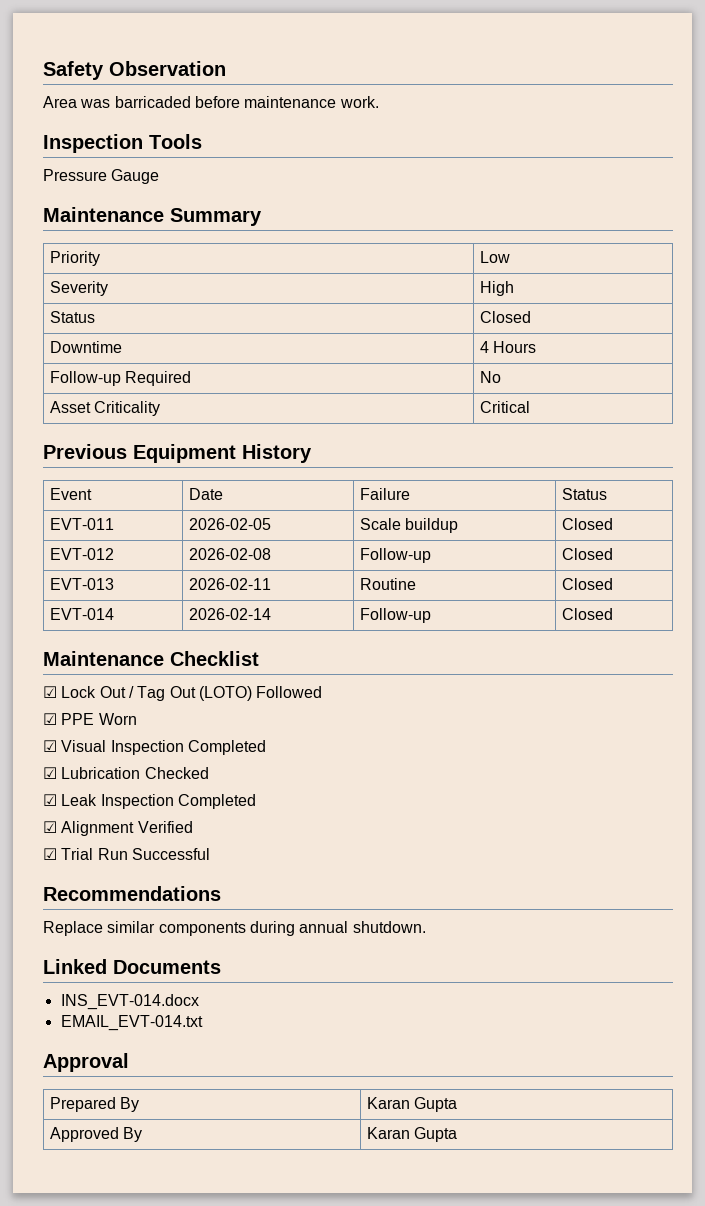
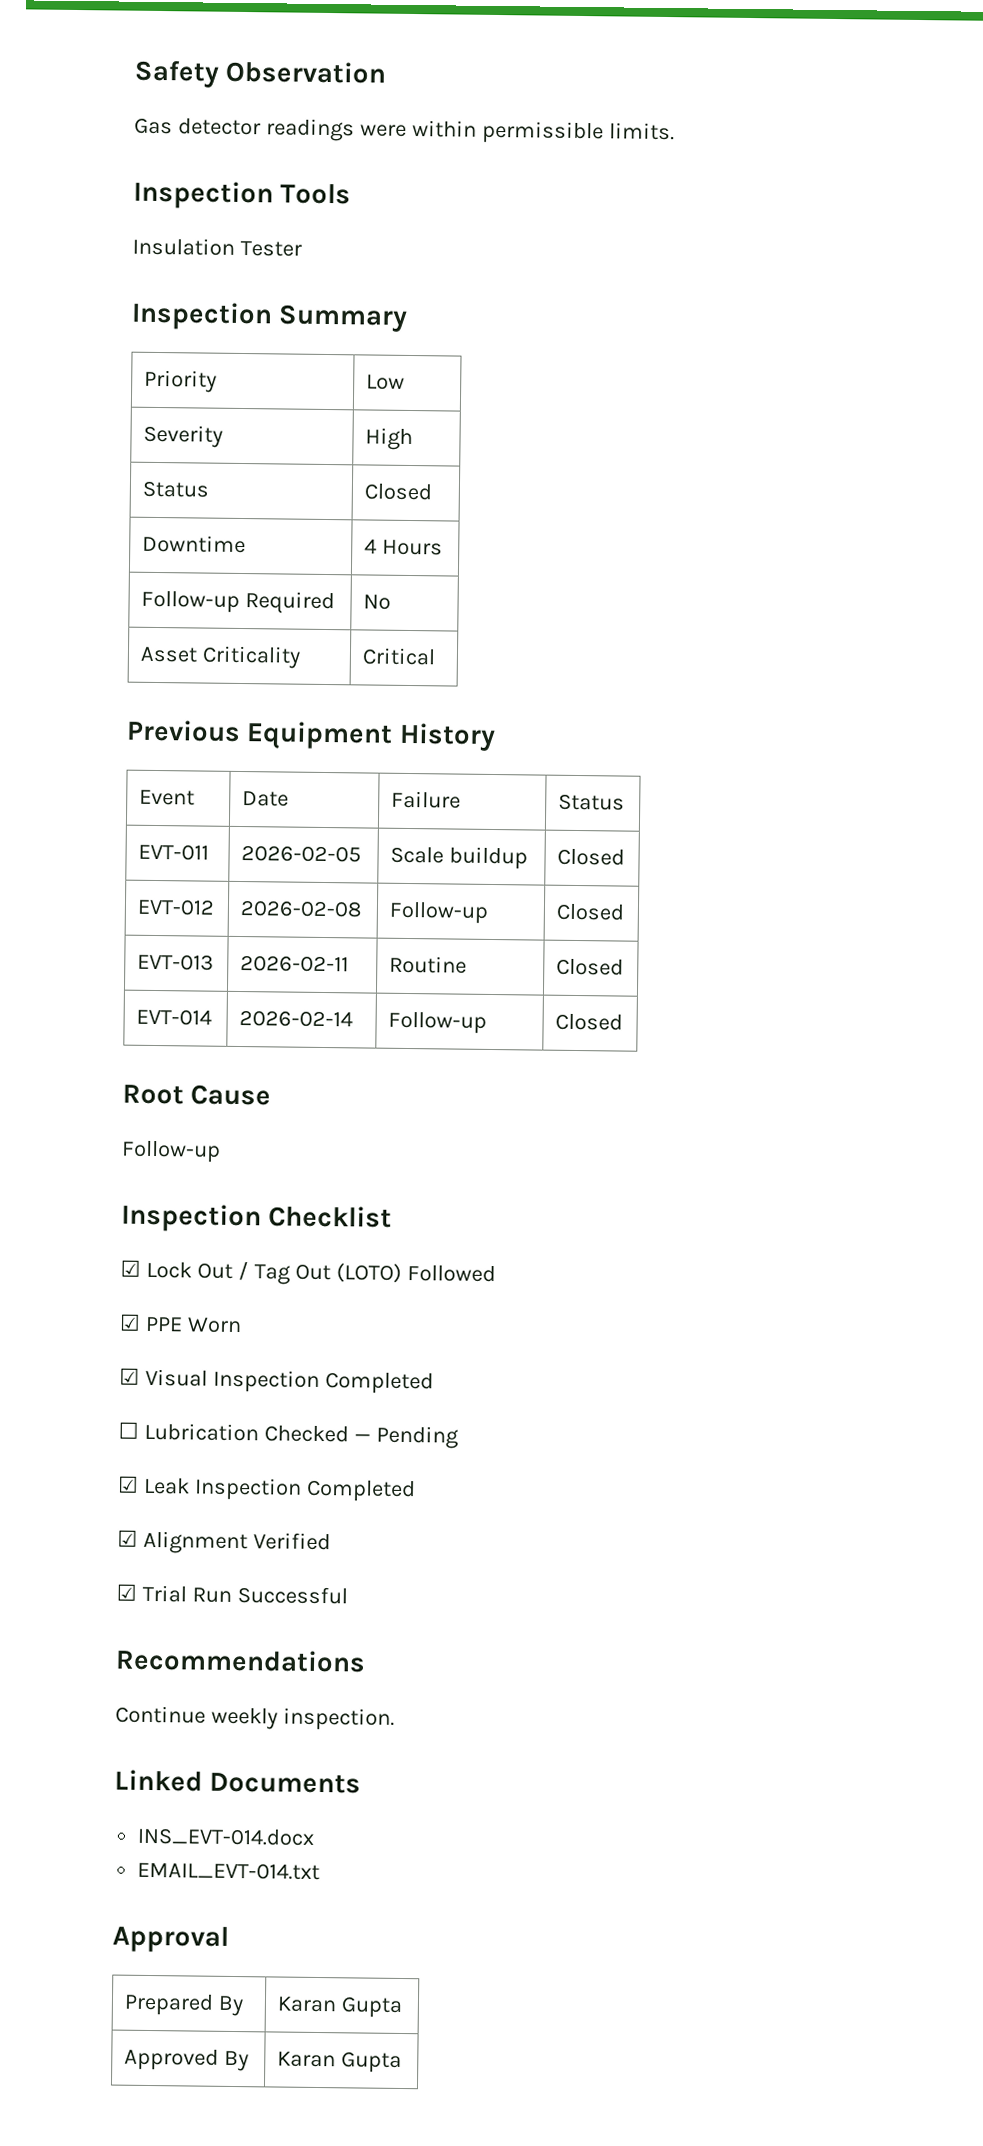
[43,96,379,108] Area was barricaded before maintenance work. -> [134,117,675,145] Gas detector readings were within permissible limits.
[43,169,160,184] [43,207,164,222] Pressure Gauge // Maintenance -> [132,237,302,257] [131,301,273,331] Insulation Tester // Inspection
[43,651,164,666] Maintenance -> [122,1084,272,1106] [121,1140,221,1163] [121,1203,262,1233] Root Cause // Follow-up // Inspection
[43,767,57,779] ☑ -> [118,1421,139,1439] ☐
(209, 773) none -> [353,1425,459,1449] — Pending
[43,921,426,936] Replace similar components during annual shutdown. -> [115,1705,395,1731] Continue weekly inspection.

